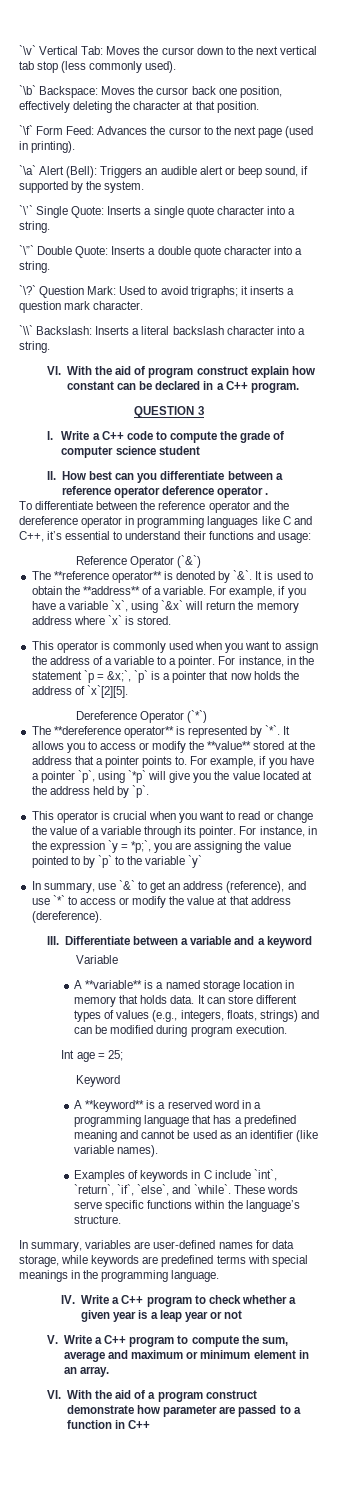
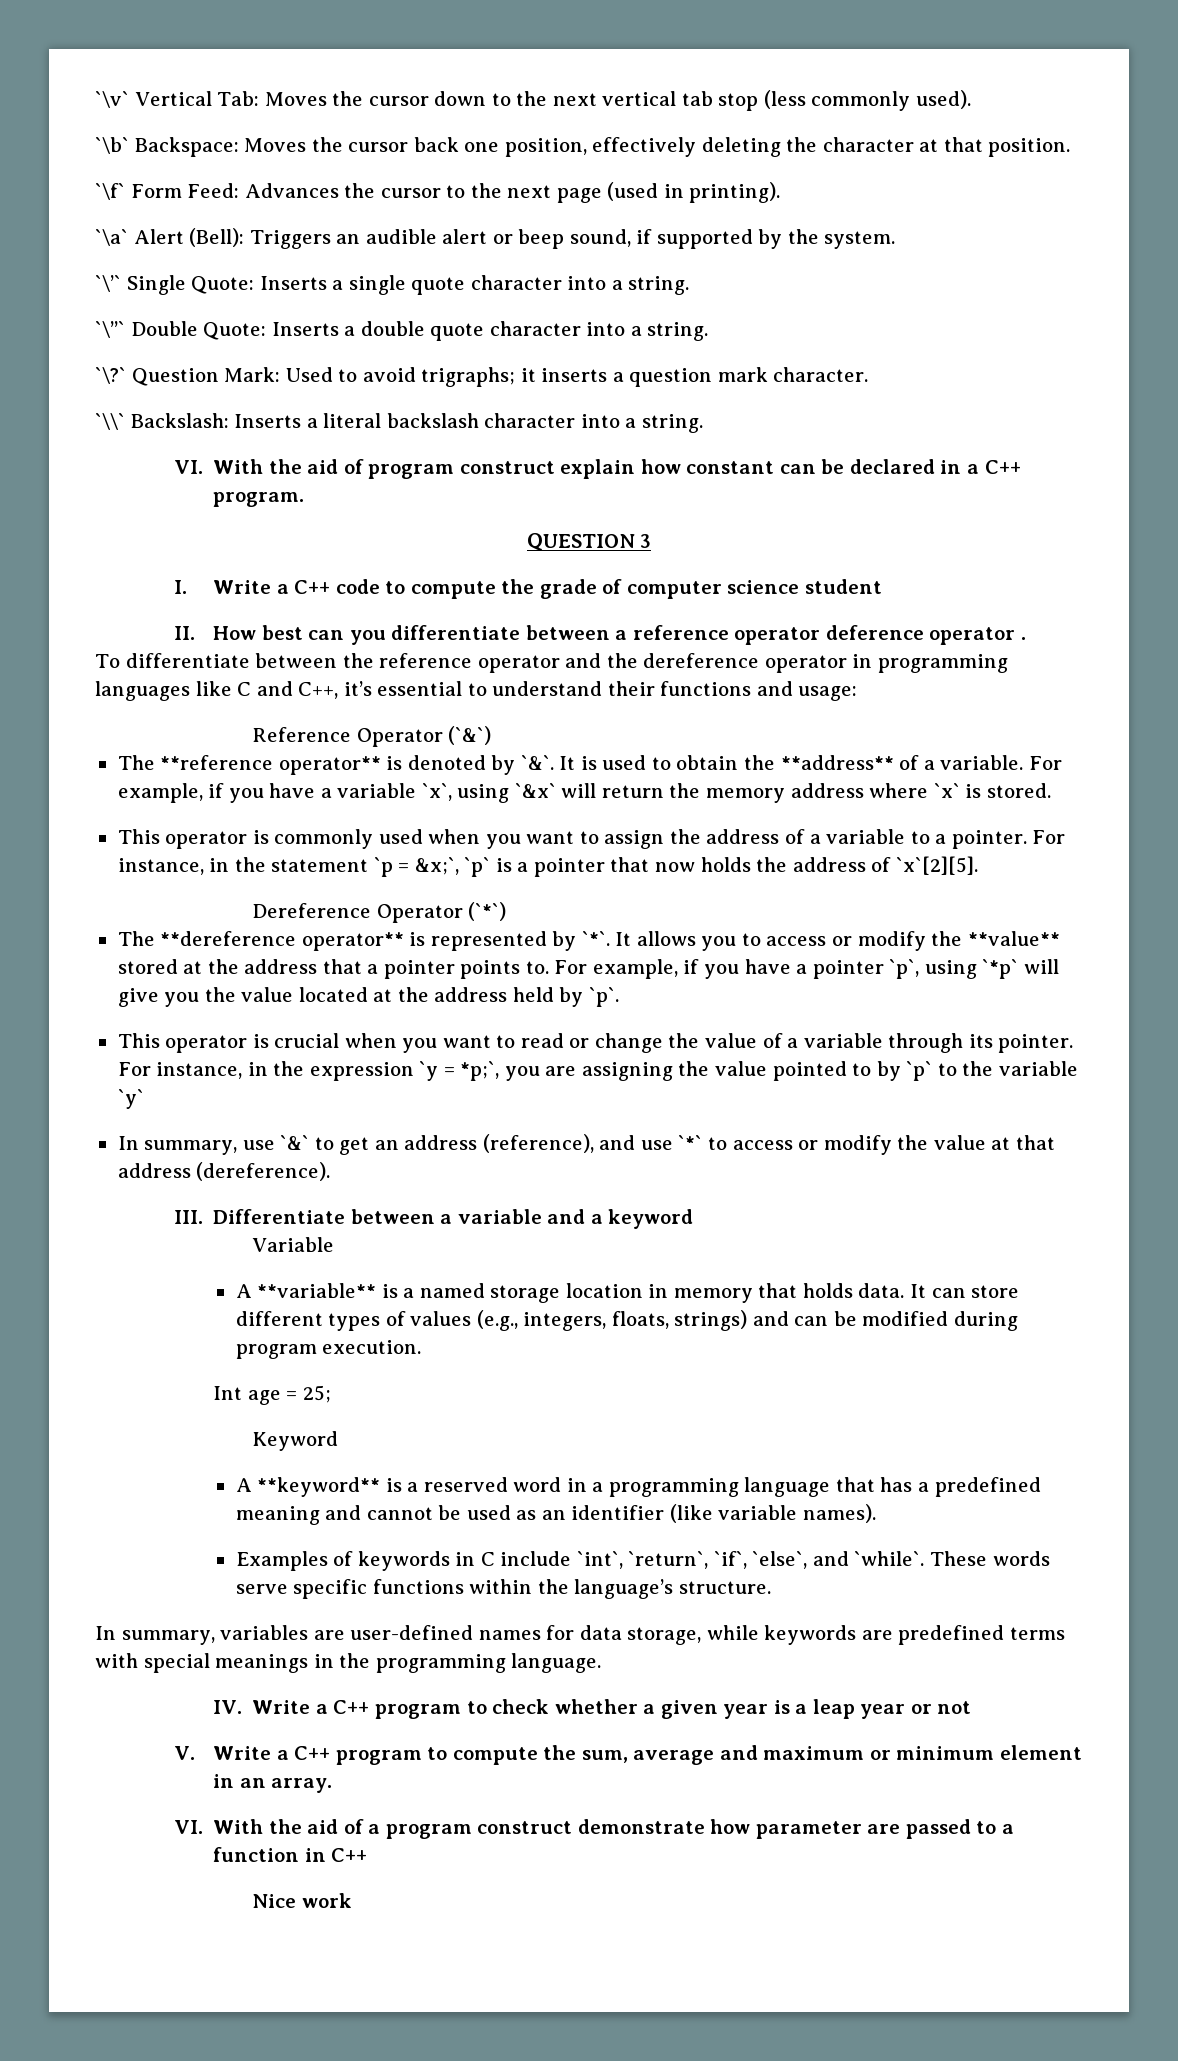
(151, 1424) none -> [252,1893,352,1908] // Nice work

